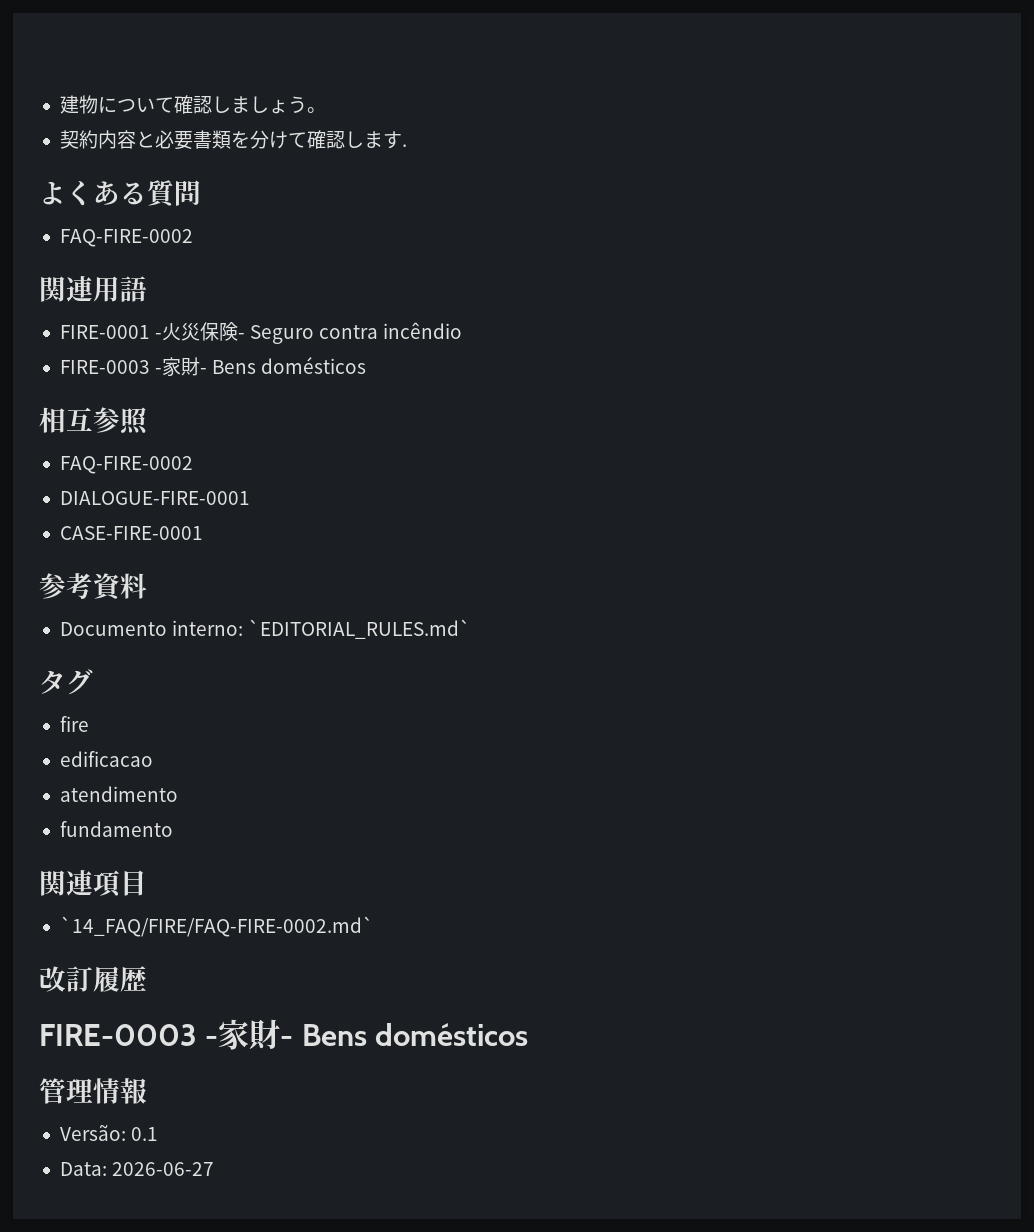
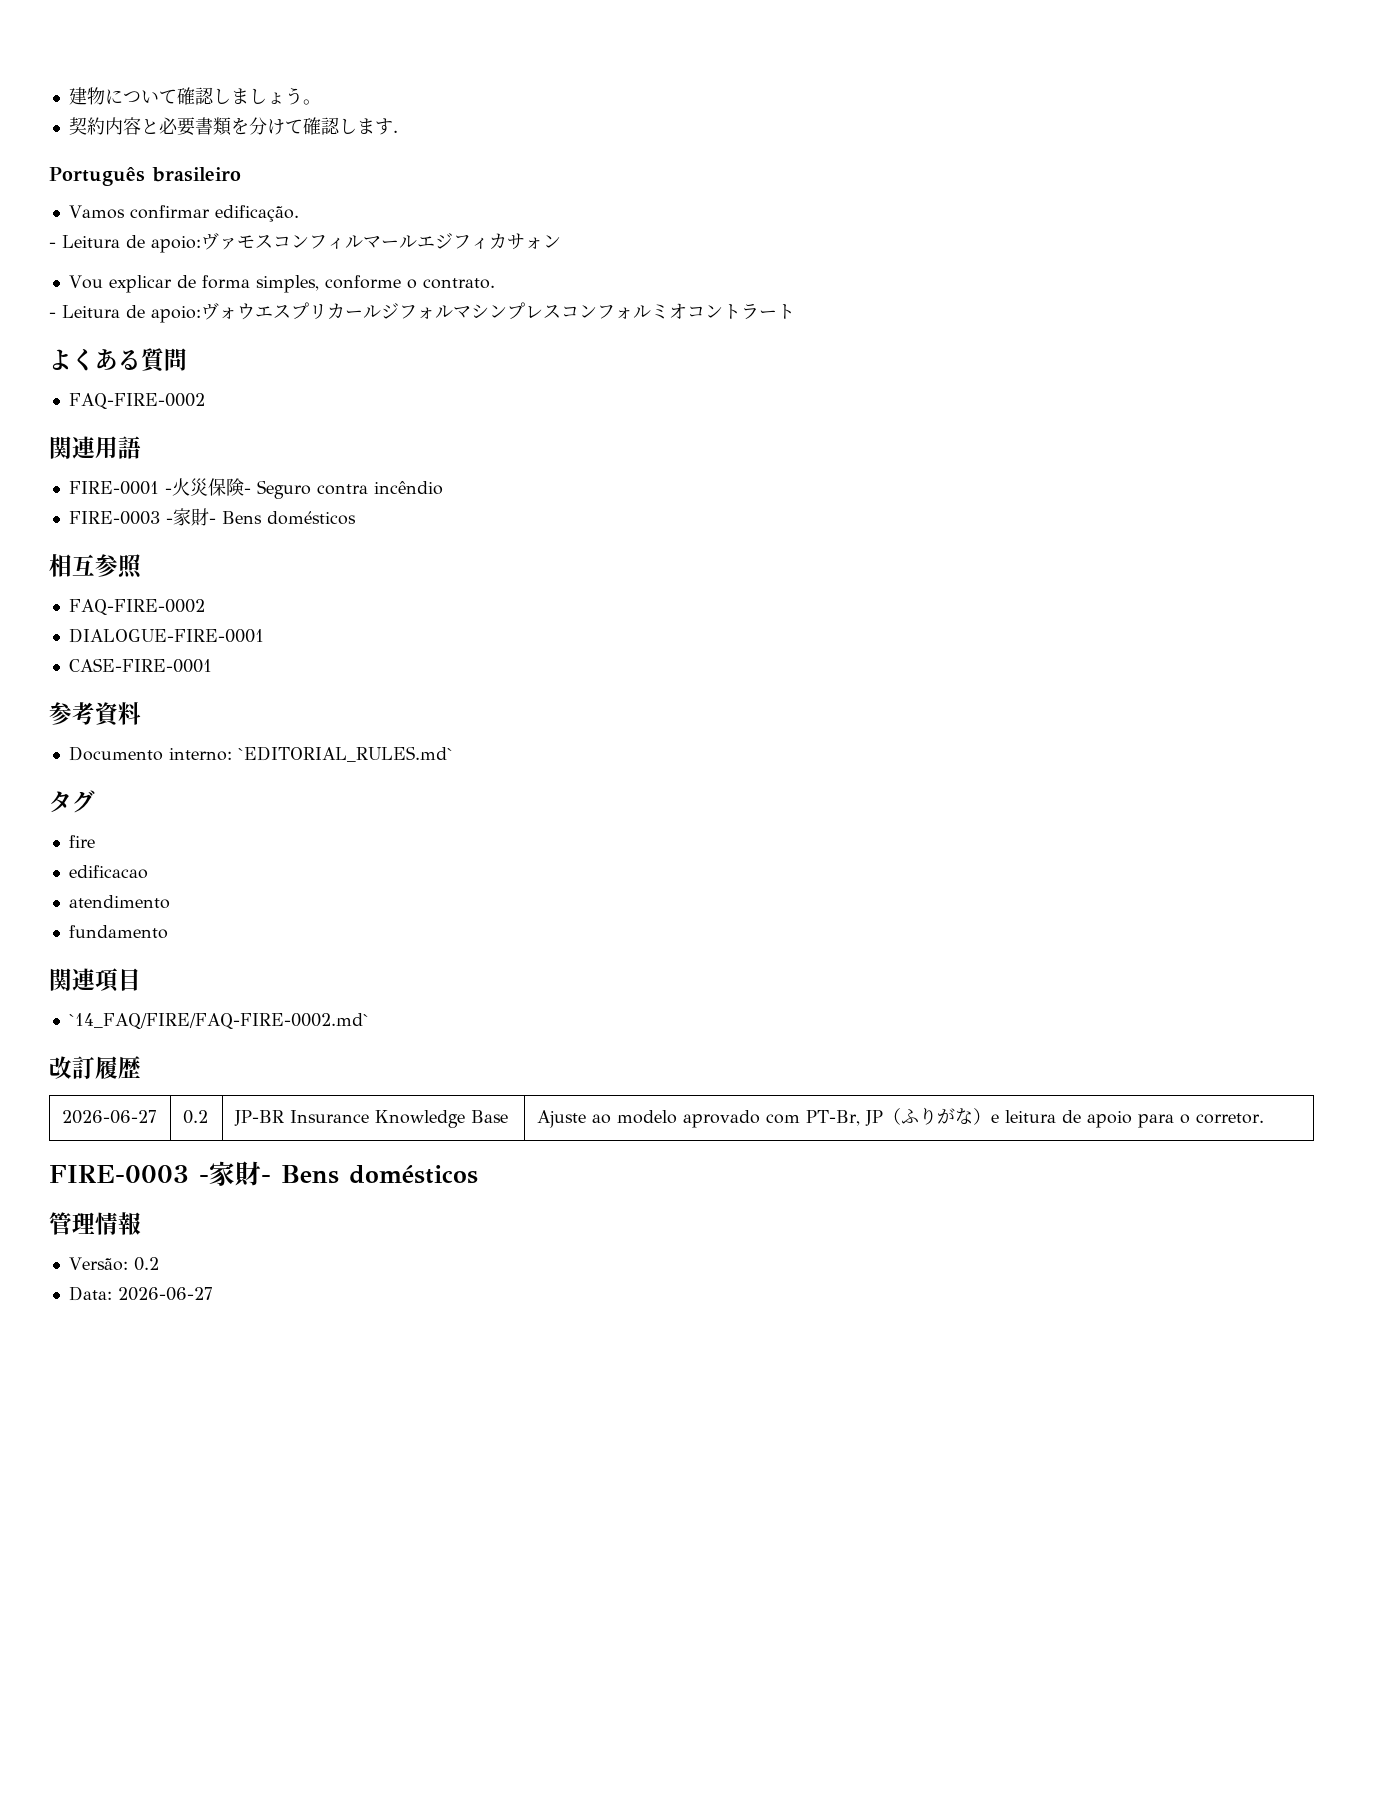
(407, 145) none -> [49,167,241,186] [68,205,299,222] [49,232,561,253] [68,275,495,293] [49,302,795,323] // Português brasileiro // Vamos confirmar edificação. // - Leitura de apoio:ヴァモスコンフィルマールエジフィカサォン // Vou explicar de forma simples, conforme o contrato. // - Leitura de apoio:ヴォウエスプリカールジフォルマシンプレスコンフォルミオコントラート
(147, 979) none -> [62,1110,157,1124] [183,1110,209,1124] [234,1110,509,1128] [537,1107,1265,1128] // 2026-06-27 | 0.2 | JP-BR Insurance Knowledge Base | Ajuste ao modelo aprovado com PT-Br, JP（ふりがな）e leitura de apoio para o corretor.
[131,1127,159,1141] 0.1 -> [133,1257,159,1271] 0.2

